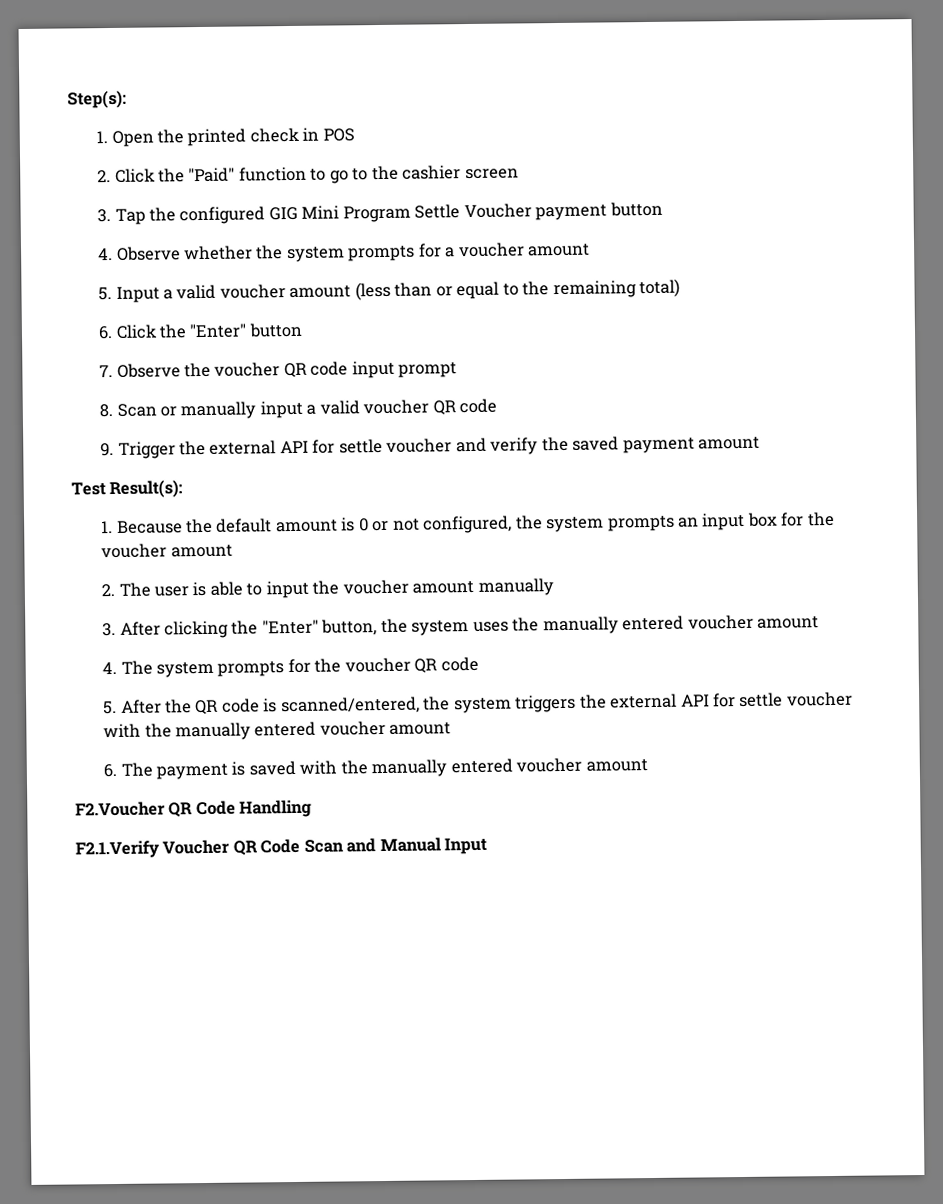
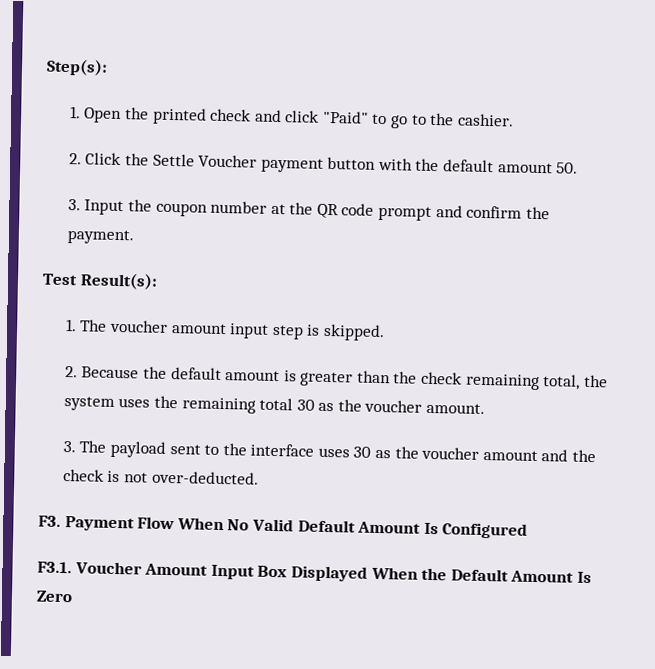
[302,127,355,142] [97,165,519,184] [97,201,663,225] [98,242,591,263] [98,278,681,303] [98,322,303,340] [99,360,395,379] in POS // 2. Click the "Paid" function to go to the cashier screen // 3. Tap the configured GIG Mini Program Settle Voucher payment button // 4. Observe whether the system prompts for a voucher amount // 5. Input a valid voucher amount (less than or equal to the remaining total) // 6. Click the "Enter" button // 7. Observe the voucher QR code input -> [254,109,514,129] [68,152,579,174] [67,199,375,219] and click "Paid" to go to the cashier. // 2. Click the Settle Voucher payment button with the default amount 50. // 3. Input the coupon number at the QR code
[99,398,498,420] [100,436,761,459] [71,480,184,499] [101,520,114,534] // 8. Scan or manually input a valid voucher QR code // 9. Trigger the external API for settle voucher and verify the saved payment amount // Test Result(s): // 1. -> [435,205,550,220] [66,229,134,245] [42,272,158,290] [65,319,385,342] [64,365,78,378] and confirm the payment. // Test Result(s): // 1. The voucher amount input step is skipped. // 2.
[358,511,835,534] [101,543,233,559] [101,578,554,599] [102,614,820,639] [102,656,479,678] [103,691,853,715] [103,720,452,741] [103,757,648,780] [75,799,313,818] [75,837,488,859] 0 or not configured, the system prompts an input box for the voucher amount // 2. The user is able to input the voucher amount manually // 3. After clicking the "Enter" button, the system uses the manually entered voucher amount // 4. The system prompts for the voucher QR code // 5. After the QR code is scanned/entered, the system triggers the external API for settle voucher with the manually entered voucher amount // 6. The payment is saved with the manually entered voucher amount // F2.Voucher QR Code Handling // F2.1.Verify Voucher QR Code Scan and Manual Input -> [300,370,608,391] [63,395,486,415] [62,440,596,463] [62,468,259,485] [38,515,529,539] [37,561,592,584] [36,590,73,603] greater than the check remaining total, the system uses the remaining total 30 as the voucher amount. // 3. The payload sent to the interface uses 30 as the voucher amount and the check is not over-deducted. // F3. Payment Flow When No Valid Default Amount Is Configured // F3.1. Voucher Amount Input Box Displayed When the Default Amount Is Zero

